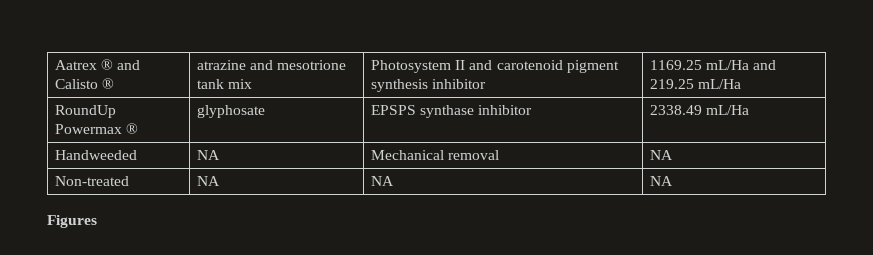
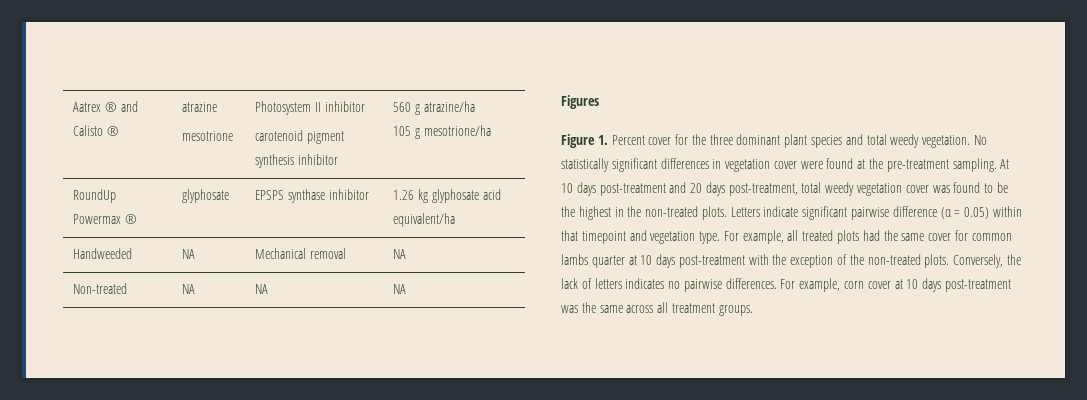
[250,60,274,70] and -> (218, 107) //
[197,79,253,89] tank mix -> (234, 136) none
[469,60,493,70] and -> [325,101,366,112] inhibitor //
[650,60,777,70] [650,79,742,89] 1169.25 mL/Ha and 219.25 mL/Ha -> [393,101,476,115] [393,125,492,139] 560 g atrazine/ha // 105 g mesotrione/ha
[650,105,750,115] 2338.49 mL/Ha -> [393,189,501,203] [393,213,456,227] 1.26 kg glyphosate acid equivalent/ha
(97, 221) none -> [561,134,987,148] [561,158,1010,172] [561,182,1008,196] [561,206,1022,220] [561,230,1012,244] [561,254,1021,268] [561,278,1011,292] [561,302,753,316] // Figure 1. Percent cover for the three dominant plant species and total weedy vegetation. No statistically significant differences in vegetation cover were found at the pre-treatment sampling. At 10 days post-treatment and 20 days post-treatment, total weedy vegetation cover was found to be the highest in the non-treated plots. Letters indicate significant pairwise difference (α = 0.05) within that timepoint and vegetation type. For example, all treated plots had the same cover for common lambs quarter at 10 days post-treatment with the exception of the non-treated plots. Conversely, the lack of letters indicates no pairwise differences. For example, corn cover at 10 days post-treatment was the same across all treatment groups.

